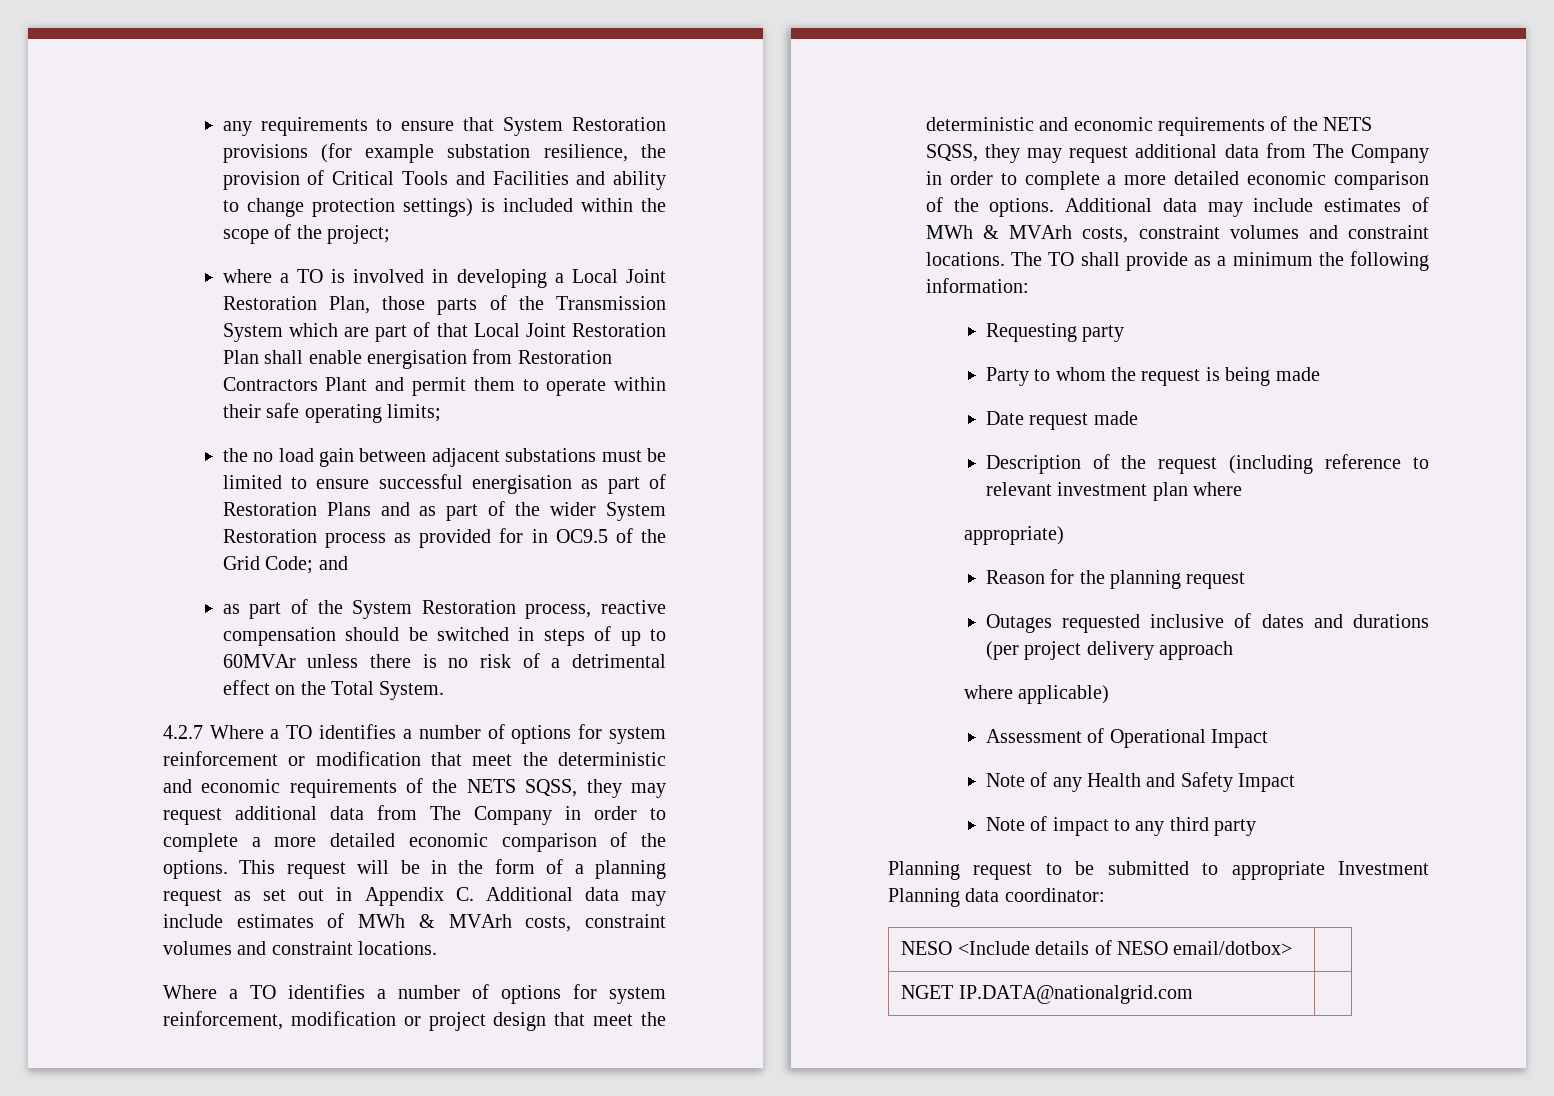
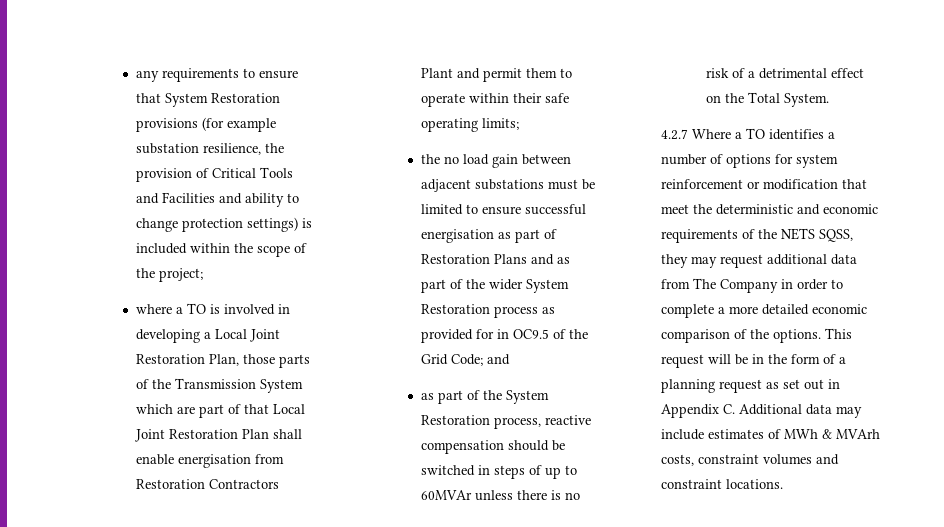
[162,984,666,1004] [162,1011,666,1031] [925,116,1373,136] [925,143,1429,163] [925,171,1429,190] [925,197,1429,217] [925,225,1429,243] [925,251,1429,271] [925,278,1029,293] [985,323,1125,342] [985,367,1320,386] [985,411,1138,430] [985,454,1429,474] [985,482,1242,501] [963,526,1064,545] [985,569,1246,589] [985,613,1429,633] [985,641,1233,660] [963,685,1110,704] [985,728,1268,748] [985,772,1296,792] [985,816,1257,836] [888,861,1429,880] [888,888,1105,907] [901,940,1293,955] [901,985,1193,1004] // Where a TO identifies a number of options for system reinforcement, modification or project design that meet the deterministic and economic requirements of the NETS SQSS, they may request additional data from The Company in order to complete a more detailed economic comparison of the options. Additional data may include estimates of MWh & MVArh costs, constraint volumes and constraint locations. The TO shall provide as a minimum the following information: // Requesting party // Party to whom the request is being made // Date request made // Description of the request (including reference to relevant investment plan where // appropriate) // Reason for the planning request // Outages requested inclusive of dates and durations (per project delivery approach // where applicable) // Assessment of Operational Impact // Note of any Health and Safety Impact // Note of impact to any third party // Planning request to be submitted to appropriate Investment Planning data coordinator: // NESO <Include details of NESO email/dotbox> | // NGET IP.DATA@nationalgrid.com | -> (783, 484) none

